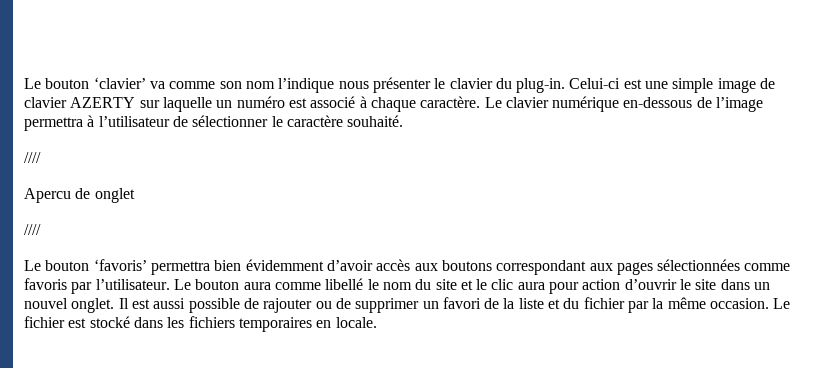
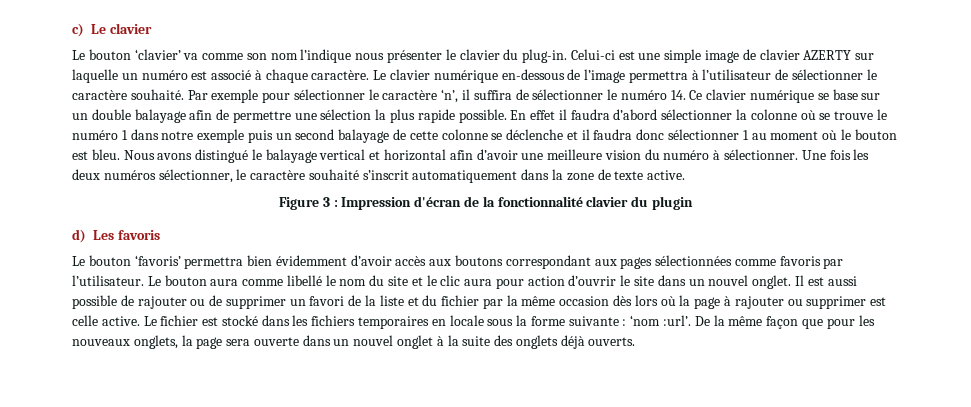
(24, 83) none -> [72,23,152,37] c) Le clavier //
[24,152,41,163] [24,188,135,203] [24,224,41,235] // //// // Apercu de onglet // //// -> [187,89,881,103] [72,109,887,123] [72,129,897,143] [72,149,870,163] [72,169,686,183] [279,196,693,210] [72,229,160,243] Par exemple pour sélectionner le caractère ‘n’, il suffira de sélectionner le numéro 14. Ce clavier numérique se base sur un double balayage afin de permettre une sélection la plus rapide possible. En effet il faudra d’abord sélectionner la colonne où se trouve le numéro 1 dans notre exemple puis un second balayage de cette colonne se déclenche et il faudra donc sélectionner 1 au moment où le bouton est bleu. Nous avons distingué le balayage vertical et horizontal afin d’avoir une meilleure vision du numéro à sélectionner. Une fois les deux numéros sélectionner, le caractère souhaité s’inscrit automatiquement dans la zone de texte active. // Figure 3 : Impression d'écran de la fonctionnalité clavier du plugin // d) Les favoris
[710,298,770,309] occasion. -> [559,295,887,309] [72,315,140,326] occasion dès lors où la page à rajouter ou supprimer est celle active.
[335,317,377,328] locale. -> [449,315,875,329] [72,335,636,349] locale sous la forme suivante : ‘nom :url’. De la même façon que pour les nouveaux onglets, la page sera ouverte dans un nouvel onglet à la suite des onglets déjà ouverts.

